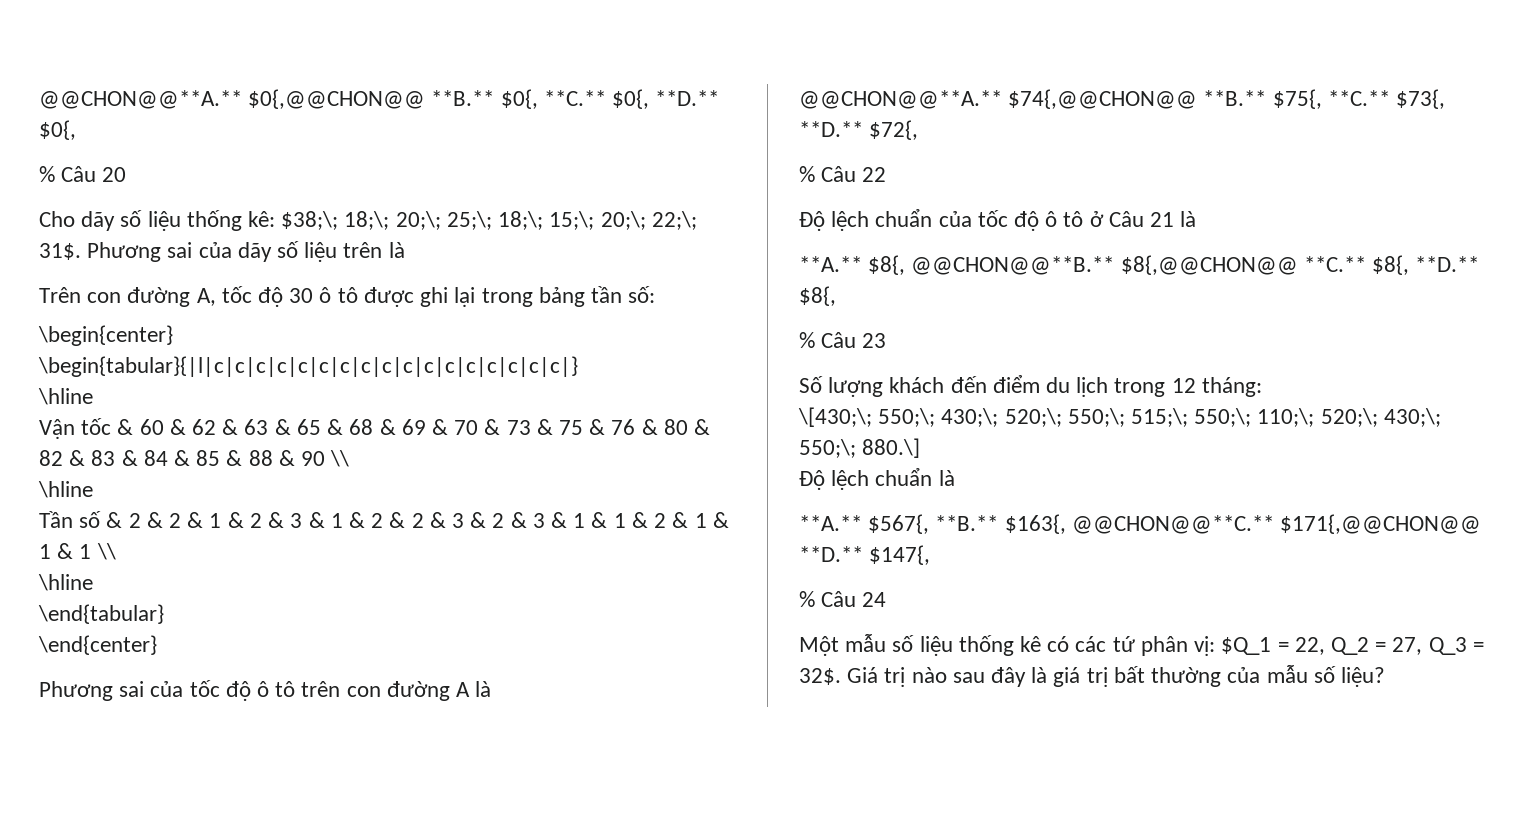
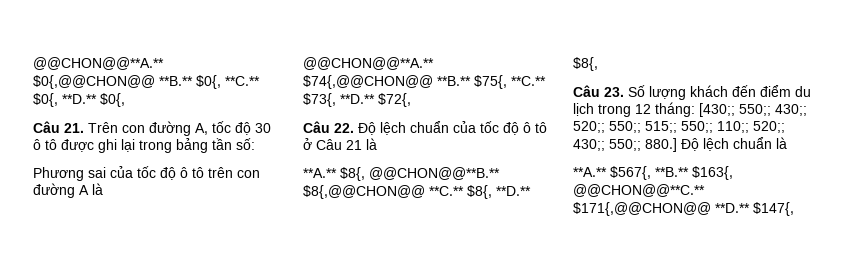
[39,166,127,182] [39,210,697,231] [39,241,405,262] % Câu 20 // Cho dãy số liệu thống kê: $38;\; 18;\; 20;\; 25;\; 18;\; 15;\; 20;\; 22;\; 31$. Phương sai của dãy số liệu trên là // -> [33,121,84,133] Câu 21.
[38,325,173,346] [38,356,578,377] [38,388,93,405] [39,418,711,439] [39,450,350,467] [38,481,93,498] [39,511,729,528] [39,543,116,560] [38,574,93,591] [38,604,164,624] [38,635,157,655] // \begin{center} // \begin{tabular}{|l|c|c|c|c|c|c|c|c|c|c|c|c|c|c|c|c|c|} // \hline // Vận tốc & 60 & 62 & 63 & 65 & 68 & 69 & 70 & 73 & 75 & 76 & 80 & 82 & 83 & 84 & 85 & 88 & 90 \\ // \hline // Tần số & 2 & 2 & 1 & 2 & 3 & 1 & 2 & 2 & 3 & 2 & 3 & 1 & 1 & 2 & 1 & 1 & 1 \\ // \hline // \end{tabular} // \end{center} -> (255, 144) none
[799,166,887,182] % Câu 22 // -> [303,121,354,133] Câu 22.
[799,332,887,348] % Câu 23 // -> [573,85,624,97] Câu 23.
[798,407,1441,427] [799,438,921,458] // \[430;\; 550;\; 430;\; 520;\; 550;\; 515;\; 550;\; 110;\; 520;\; 430;\; 550;\; 880.\] // -> [699,103,807,117] [573,121,785,133] [573,138,677,152] [430;; 550;; 430;; 520;; 550;; 515;; 550;; 110;; 520;; 430;; 550;; 880.]
[799,591,887,607] [799,634,1484,656] [799,665,1385,687] // % Câu 24 // Một mẫu số liệu thống kê có các tứ phân vị: $Q_1 = 22, Q_2 = 27, Q_3 = 32$. Giá trị nào sau đây là giá trị bất thường của mẫu số liệu? -> (794, 209) none

